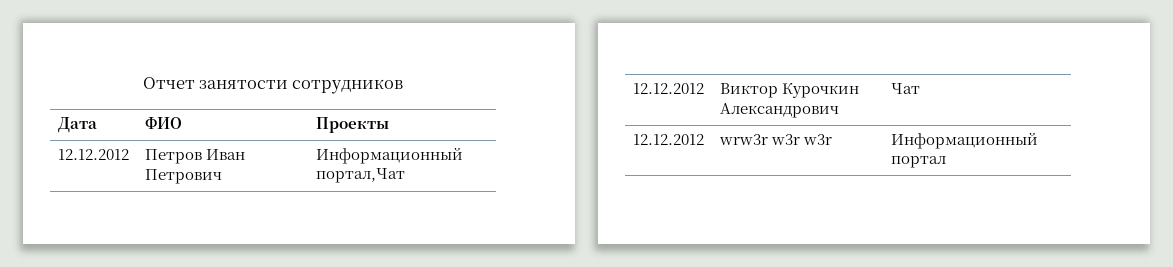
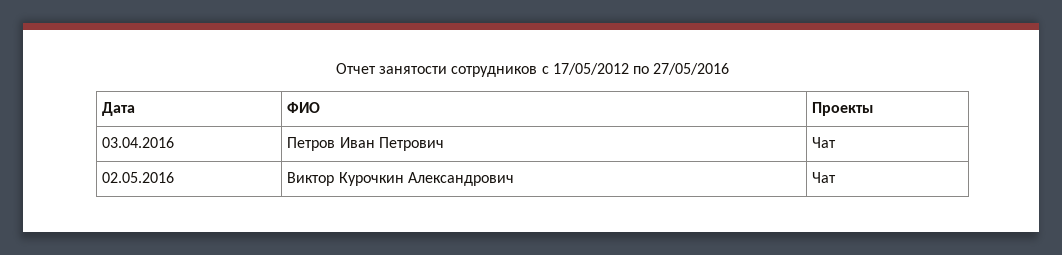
(404, 86) none -> [541,63,730,75] c 17/05/2012 по 27/05/2016
[57,149,129,160] 12.12.2012 -> [102,137,175,148] 03.04.2016
[315,147,463,164] [315,168,405,183] [632,83,704,94] Информационный портал,Чат // 12.12.2012 -> [812,137,837,148] [102,172,175,183] Чат // 02.05.2016
[632,134,704,145] [718,134,832,145] [890,132,1038,149] [890,156,946,168] // 12.12.2012 | wrw3r w3r w3r | Информационный портал -> (837, 177) none

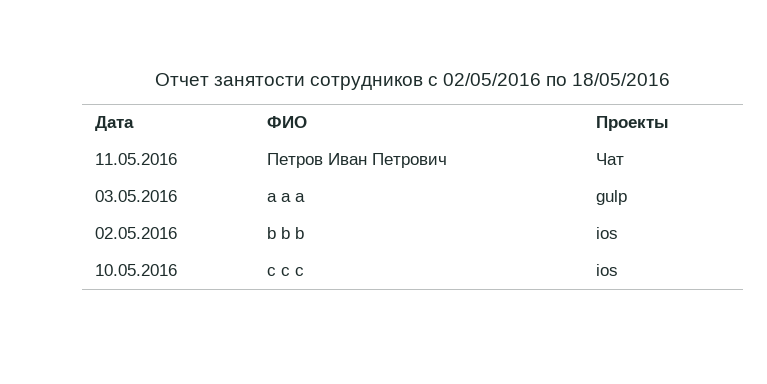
[552,63,730,75] 17/05/2012 по 27/05/2016 -> [443,73,671,86] 02/05/2016 по 18/05/2016
[102,137,175,148] 03.04.2016 -> [95,153,178,165] 11.05.2016
[102,172,175,183] [287,172,514,186] [812,172,837,183] 02.05.2016 | Виктор Курочкин Александрович | Чат -> [95,190,178,202] [267,193,306,202] [596,190,628,205] [95,227,178,239] [267,227,305,239] [596,227,619,239] [95,264,178,276] [267,267,305,276] [596,264,619,276] 03.05.2016 | a a a | gulp // 02.05.2016 | b b b | ios // 10.05.2016 | c c c | ios

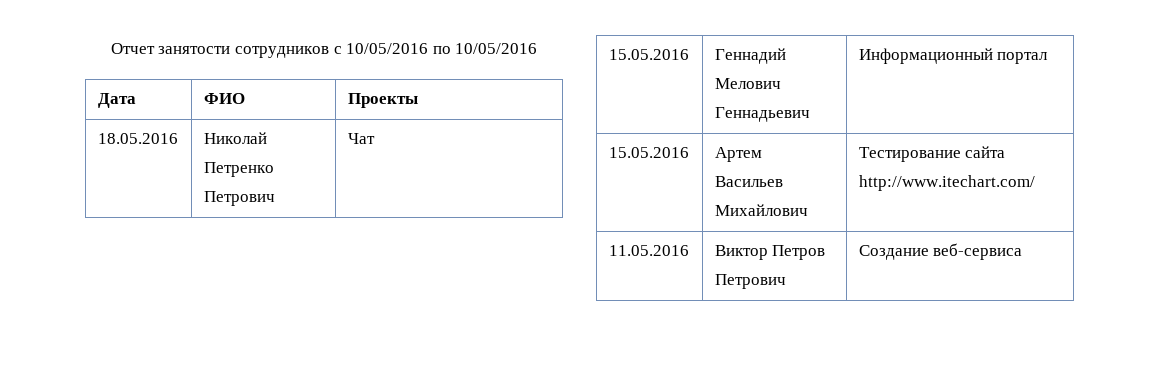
[443,73,671,86] 02/05/2016 по 18/05/2016 -> [346,43,538,54] 10/05/2016 по 10/05/2016
[95,153,178,165] [267,153,368,168] 11.05.2016 | Петров Иван -> [97,133,178,144] [203,132,267,144] [203,162,274,177] 18.05.2016 | Николай Петренко
[95,190,178,202] [267,193,306,202] [596,190,628,205] [95,227,178,239] [267,227,305,239] [596,227,619,239] [95,264,178,276] [267,267,305,276] [596,264,619,276] 03.05.2016 | a a a | gulp // 02.05.2016 | b b b | ios // 10.05.2016 | c c c | ios -> [608,49,689,60] [714,48,786,64] [714,78,781,89] [714,107,810,122] [858,48,1049,64] [608,147,689,158] [714,147,762,162] [714,176,783,187] [714,204,808,216] [858,146,1006,162] [858,175,1035,191] [608,245,689,256] [714,245,826,260] [714,274,786,289] [858,243,1023,260] 15.05.2016 | Геннадий Мелович Геннадьевич | Информационный портал // 15.05.2016 | Артем Васильев Михайлович | Тестирование сайта http://www.itechart.com/ // 11.05.2016 | Виктор Петров Петрович | Создание веб-сервиса

